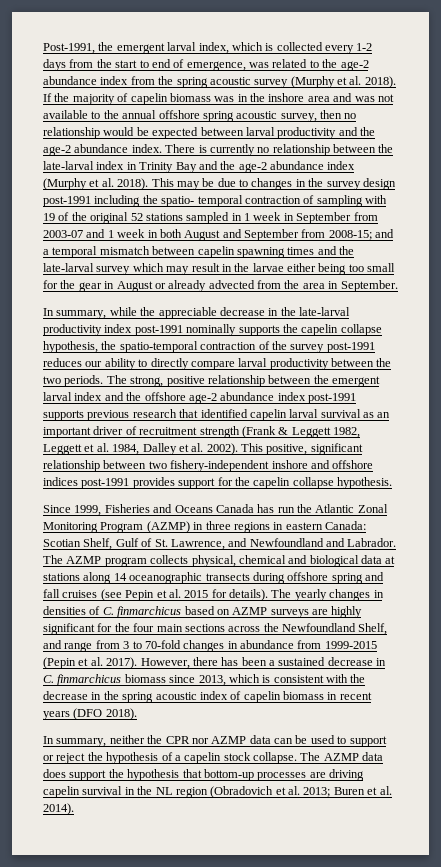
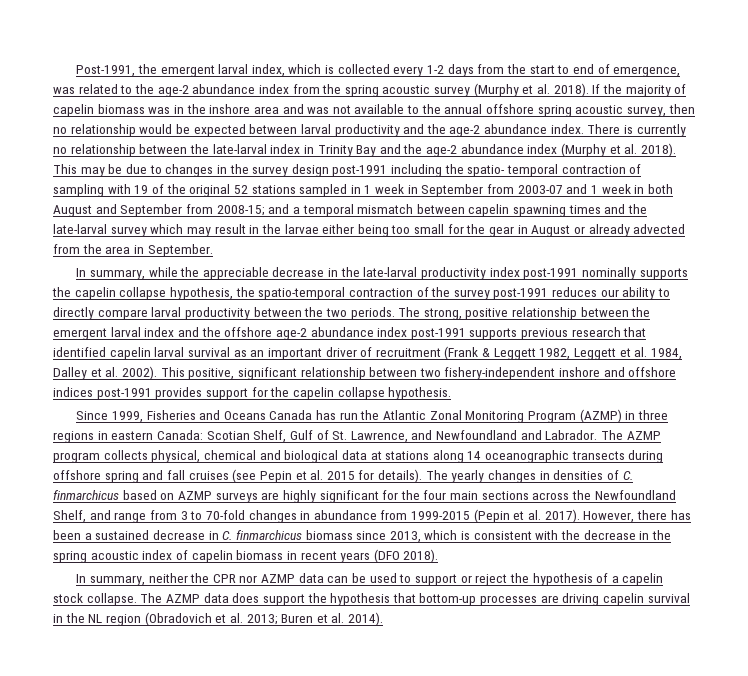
[199,426,240,438] strength -> (441, 352) none

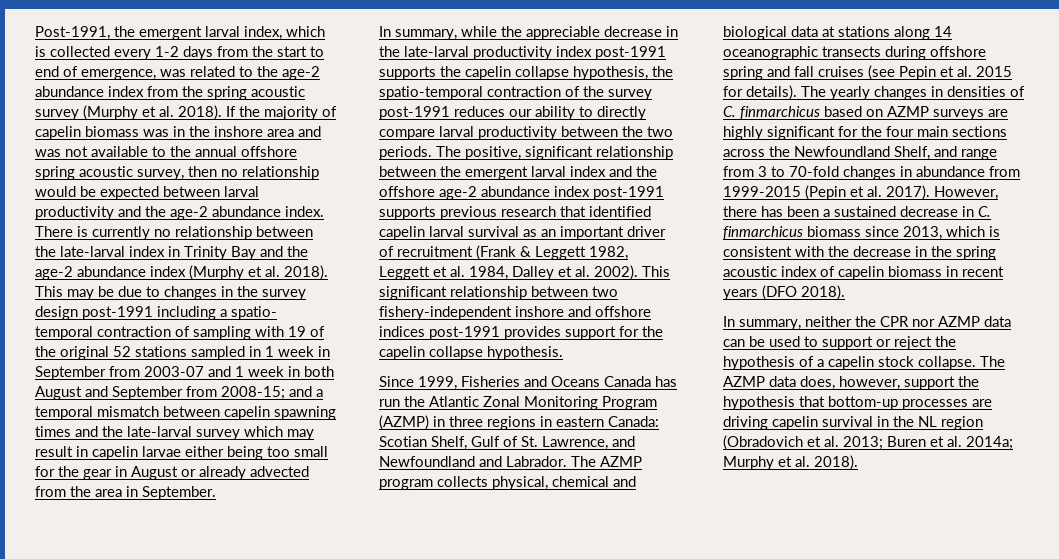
[444,164,464,174] the -> [220,309,227,317] a
[261,224,281,234] the -> [92,446,138,460] capelin
[581,267,636,280] nominally -> (666, 53) none
[423,308,509,320] strong, positive -> [465,146,593,160] positive, significant
[188,368,235,380] positive, -> (670, 271) none
[232,593,260,603] does -> [800,376,900,390] does, however,
[348,612,384,626] 2014). -> [966,436,1013,450] [723,455,858,470] 2014a; Murphy et al. 2018).

